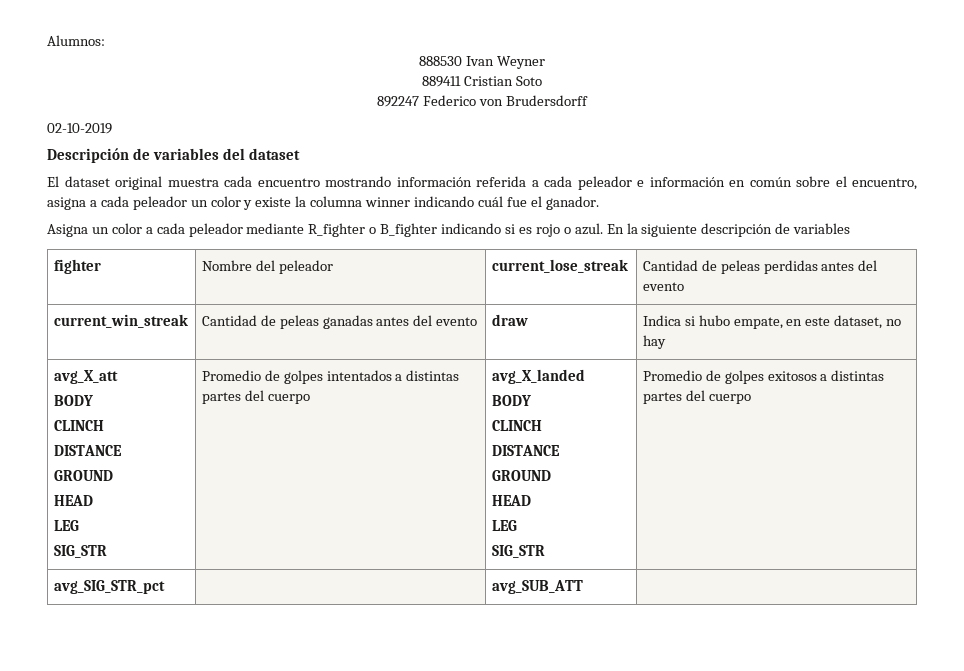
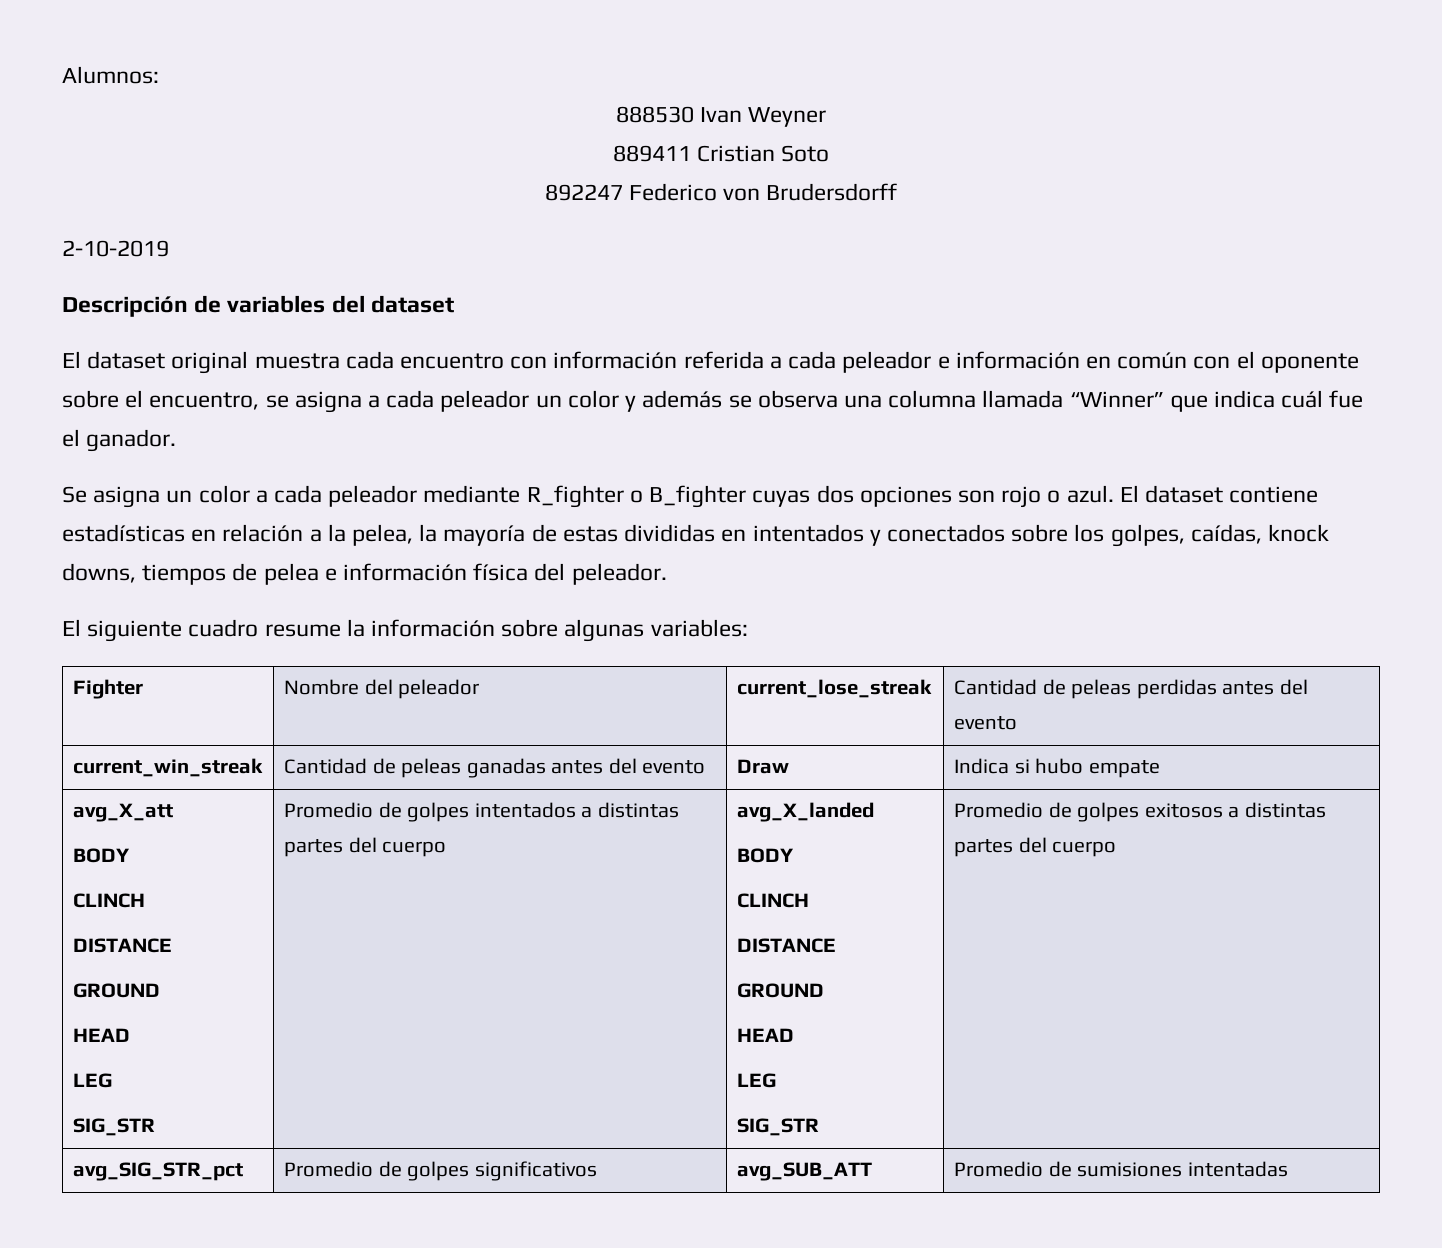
[47,123,112,134] 02-10-2019 -> [62,240,169,257] 2-10-2019
[325,176,391,187] mostrando -> [510,356,548,369] con
(792, 182) none -> [1193,351,1359,373] con el oponente
(917, 184) none -> [265,395,289,408] se
[255,196,475,207] existe la columna winner indicando -> [642,390,1275,412] además se observa una columna llamada “Winner” que indica
[47,224,88,237] Asigna -> [62,486,161,508] Se asigna
[441,223,851,237] [53,259,101,274] indicando si es rojo o azul. En la siguiente descripción de variables // fighter -> [752,485,1319,508] [62,524,1329,547] [62,563,667,585] [62,619,748,642] [72,679,143,699] cuyas dos opciones son rojo o azul. El dataset contiene estadísticas en relación a la pelea, la mayoría de estas divididas en intentados y conectados sobre los golpes, caídas, knock downs, tiempos de pelea e información física del peleador. // El siguiente cuadro resume la información sobre algunas variables: // Fighter
[491,314,528,326] draw -> [736,759,789,774] Draw
[733,315,902,329] [642,335,666,349] empate, en este dataset, no hay -> [1088,760,1160,778] empate
[491,580,583,594] | avg_SUB_ATT | -> [283,1161,597,1181] [736,1162,872,1181] [953,1161,1288,1177] Promedio de golpes significativos | avg_SUB_ATT | Promedio de sumisiones intentadas

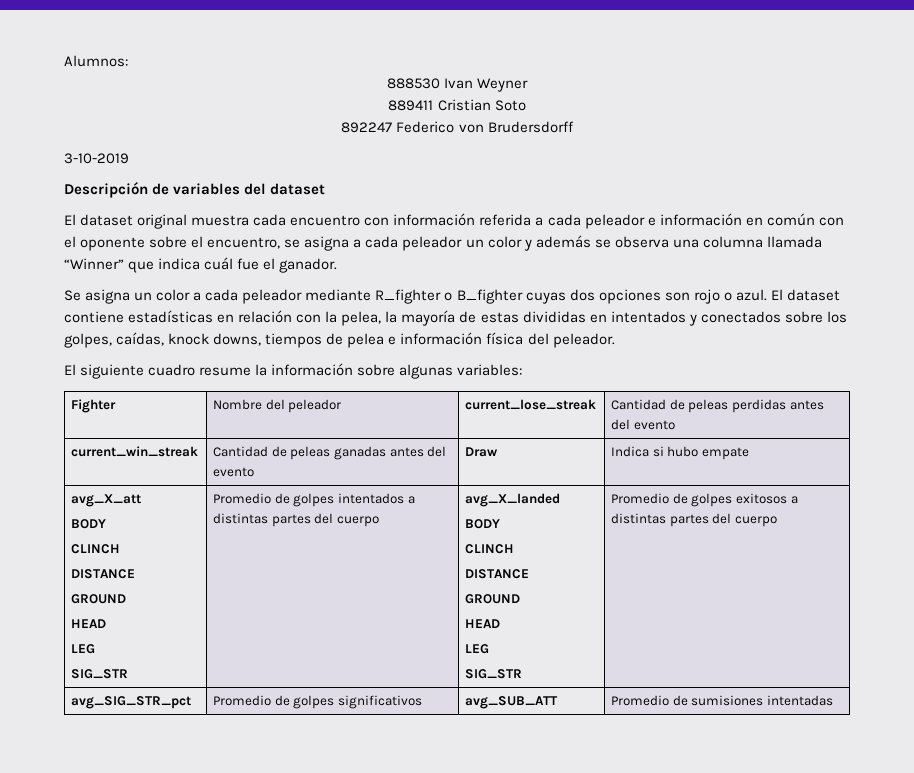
[62,240,169,257] 2-10-2019 -> [64,153,129,164] 3-10-2019
[309,529,322,542] a -> [296,314,322,323] con

